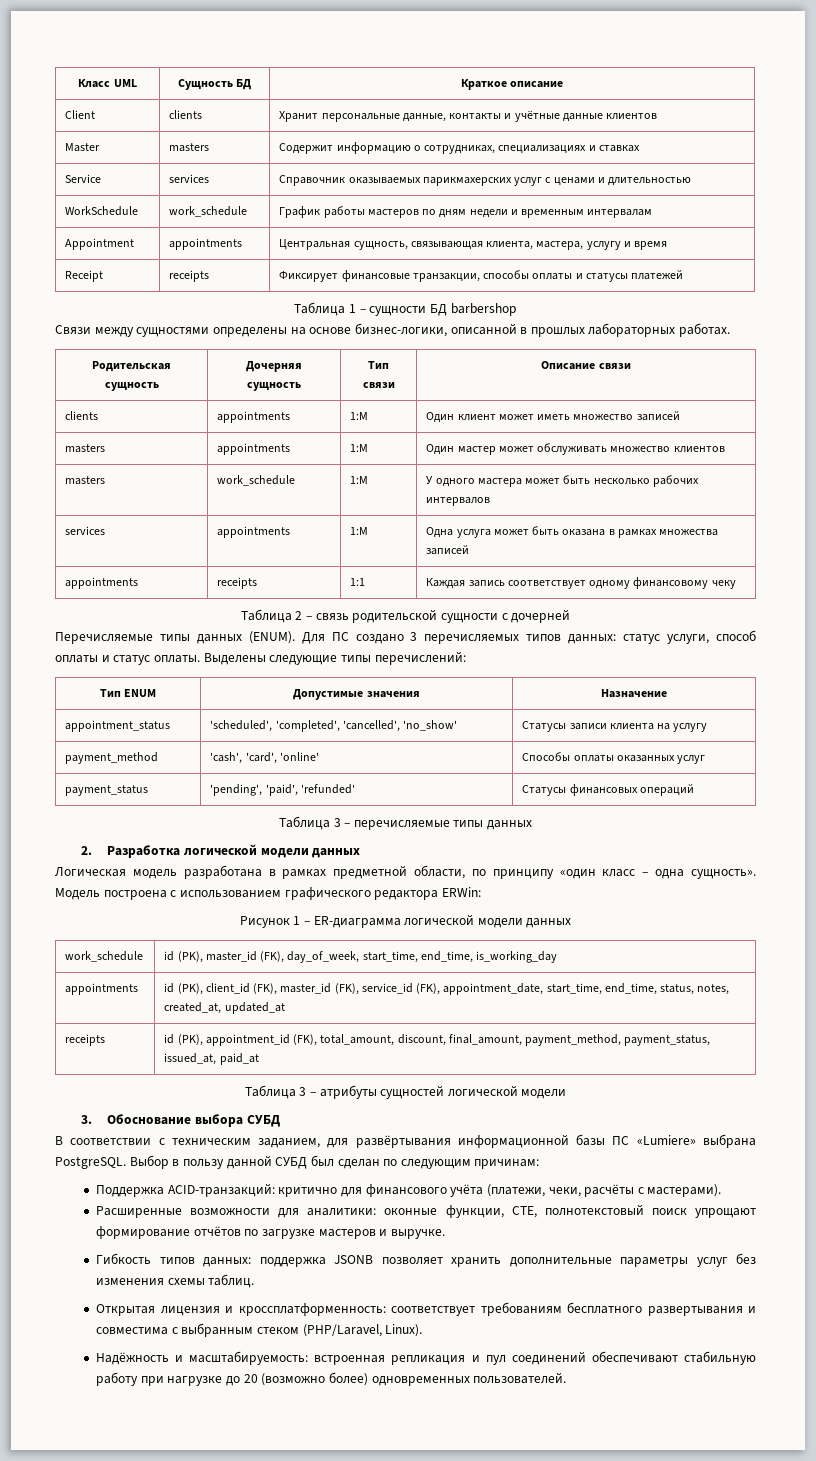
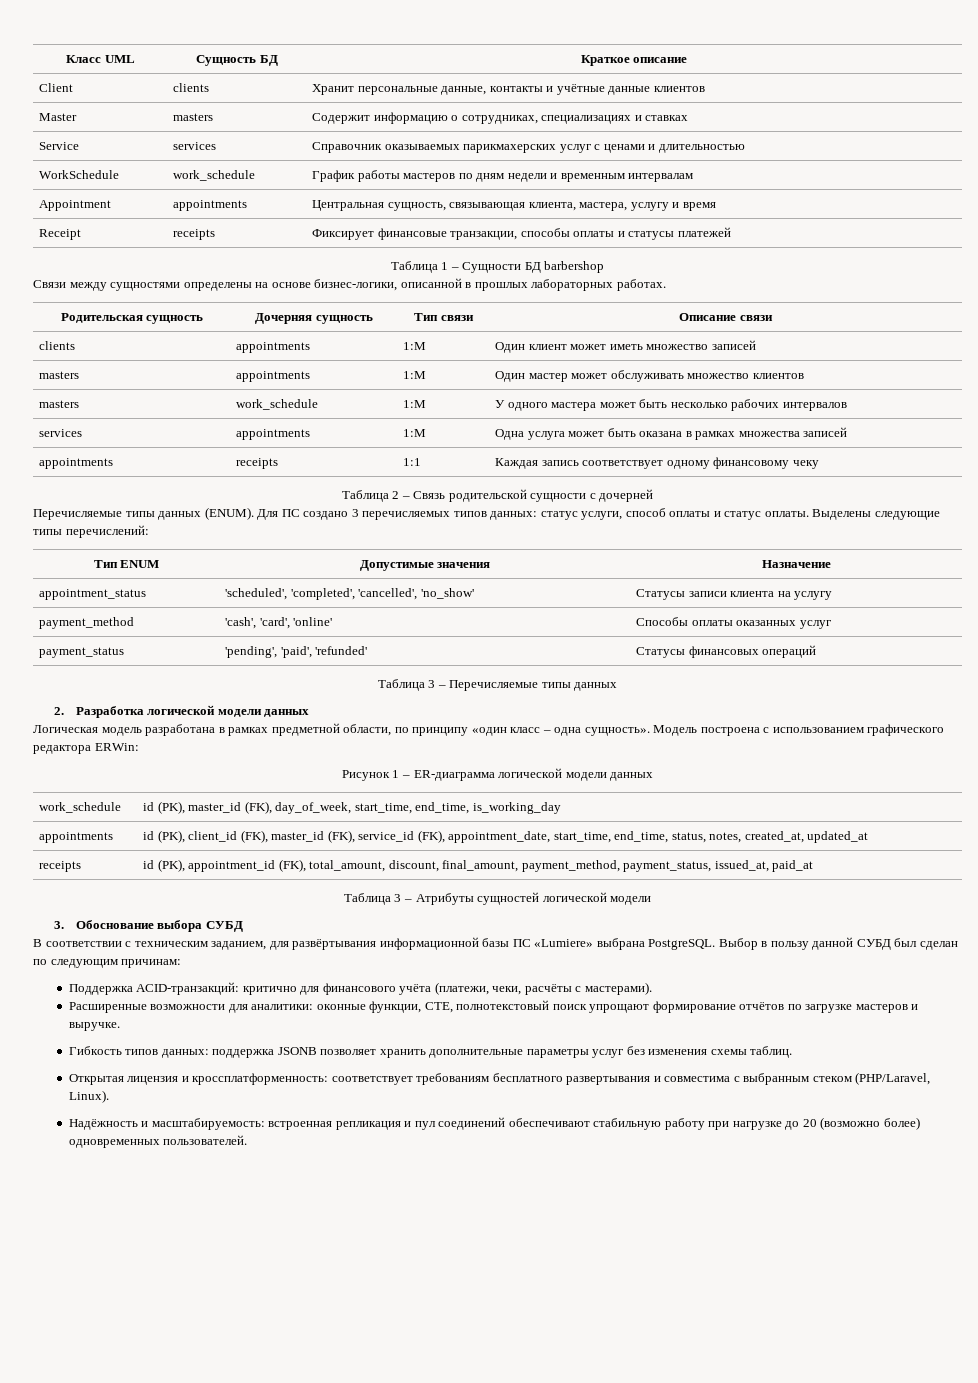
[369,306,427,316] сущности -> [462,262,522,273] Сущности
[315,613,349,620] связь -> [413,491,446,499] Связь
[353,820,450,830] перечисляемые -> [449,680,539,691] Перечисляемые
[319,1085,377,1099] атрибуты -> [415,893,474,905] Атрибуты

